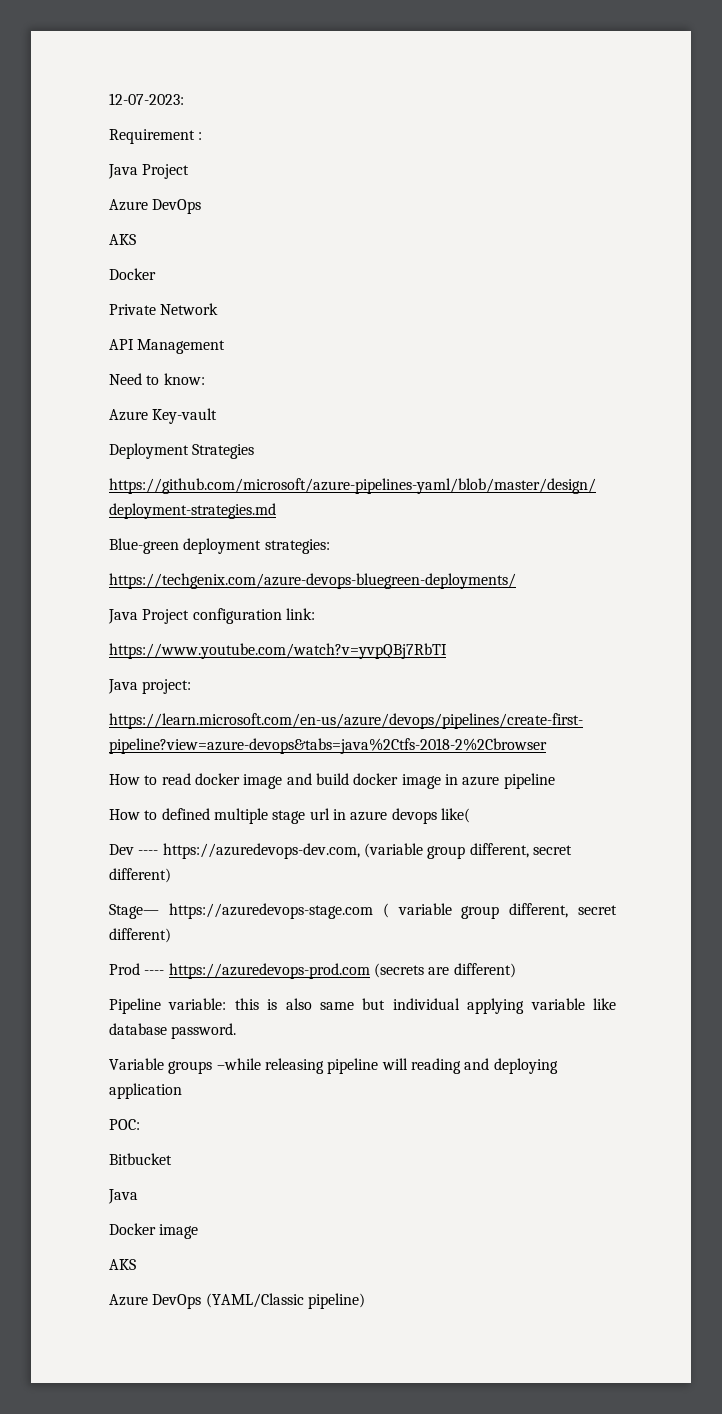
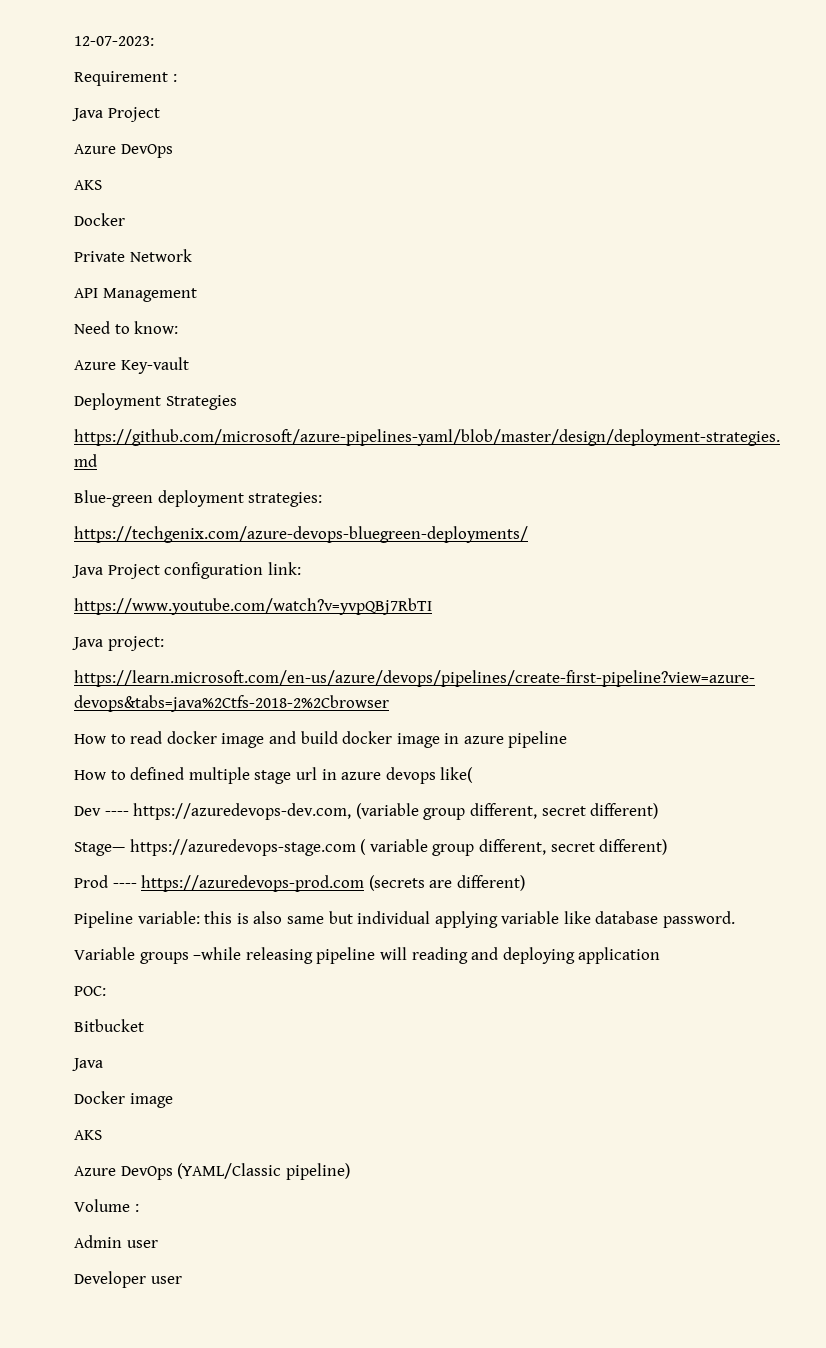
(365, 1301) none -> [74,1199,139,1212] [74,1235,158,1248] [74,1271,182,1288] // Volume : // Admin user // Developer user

